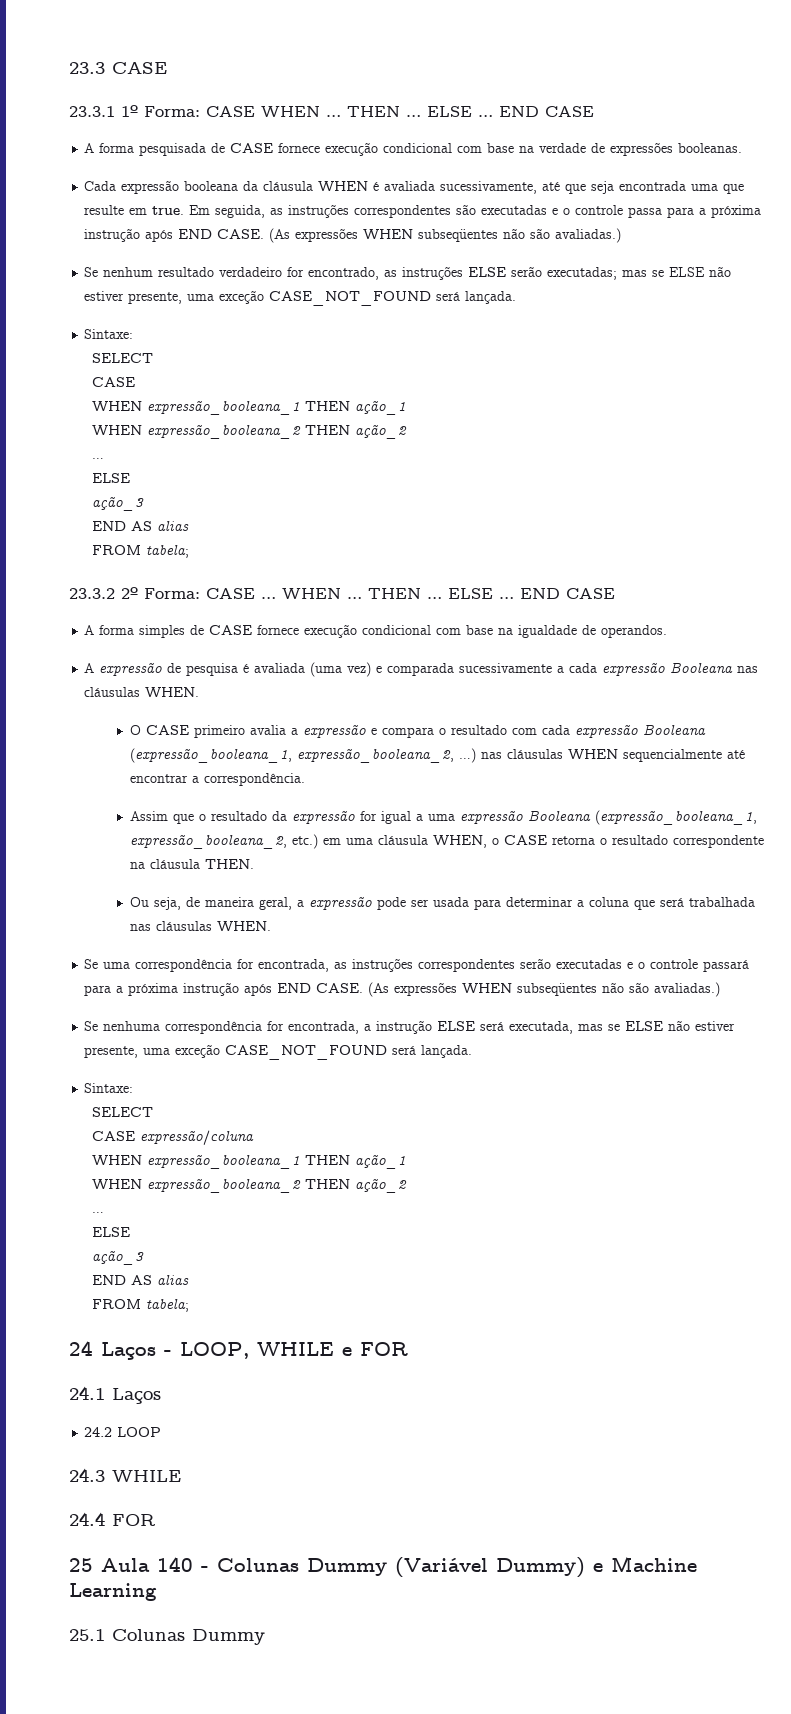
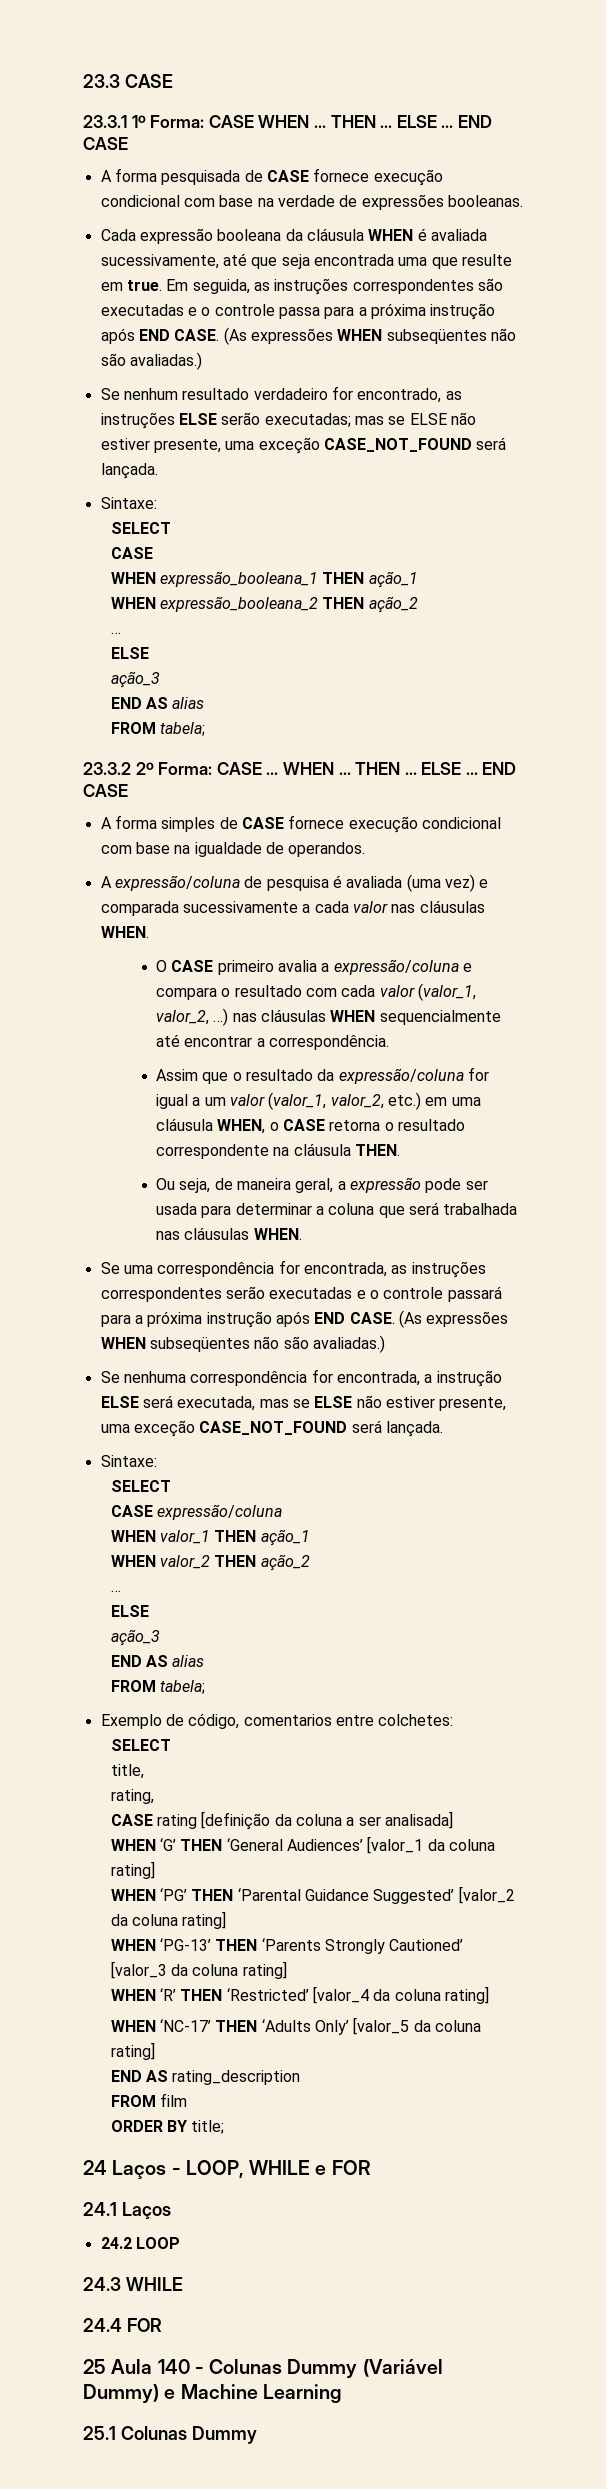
[99,663,163,676] expressão -> [114,875,240,891] expressão/coluna
[602,662,734,676] expressão Booleana -> [352,901,388,913] valor
[302,725,366,738] expressão -> [333,959,459,975] expressão/coluna
[574,724,706,738] [129,748,454,763] expressão Booleana (expressão_booleana_1, expressão_booleana_2, -> [379,983,476,1001] [155,1010,209,1025] valor (valor_1, valor_2,
[291,811,355,824] expressão -> [338,1068,464,1084] expressão/coluna
[427,810,757,825] [129,835,287,849] uma expressão Booleana (expressão_booleana_1, expressão_booleana_2, -> [204,1092,384,1110] um valor (valor_1, valor_2,
[146,1155,406,1169] [91,1179,301,1193] expressão_booleana_1 THEN ação_1 // WHEN expressão_booleana_2 -> [159,1529,310,1546] [110,1555,210,1569] valor_1 THEN ação_1 // WHEN valor_2
(189, 1305) none -> [100,1713,454,1729] [110,1739,171,1751] [110,1764,144,1779] [110,1789,154,1804] [110,1811,453,1830] [110,1836,495,1854] [110,1861,155,1879] [110,1886,515,1904] [110,1911,227,1929] [110,1938,464,1954] [110,1961,287,1979] [110,1986,489,2004] [110,2017,481,2035] [110,2042,155,2060] [110,2070,301,2085] [110,2093,187,2107] [110,2120,225,2134] // Exemplo de código, comentarios entre colchetes: // SELECT // title, // rating, // CASE rating [definição da coluna a ser analisada] // WHEN ‘G’ THEN ‘General Audiences’ [valor_1 da coluna rating] // WHEN ‘PG’ THEN ‘Parental Guidance Suggested’ [valor_2 da coluna rating] // WHEN ‘PG-13’ THEN ‘Parents Strongly Cautioned’ [valor_3 da coluna rating] // WHEN ‘R’ THEN ‘Restricted’ [valor_4 da coluna rating] // WHEN ‘NC-17’ THEN ‘Adults Only’ [valor_5 da coluna rating] // END AS rating_description // FROM film // ORDER BY title;

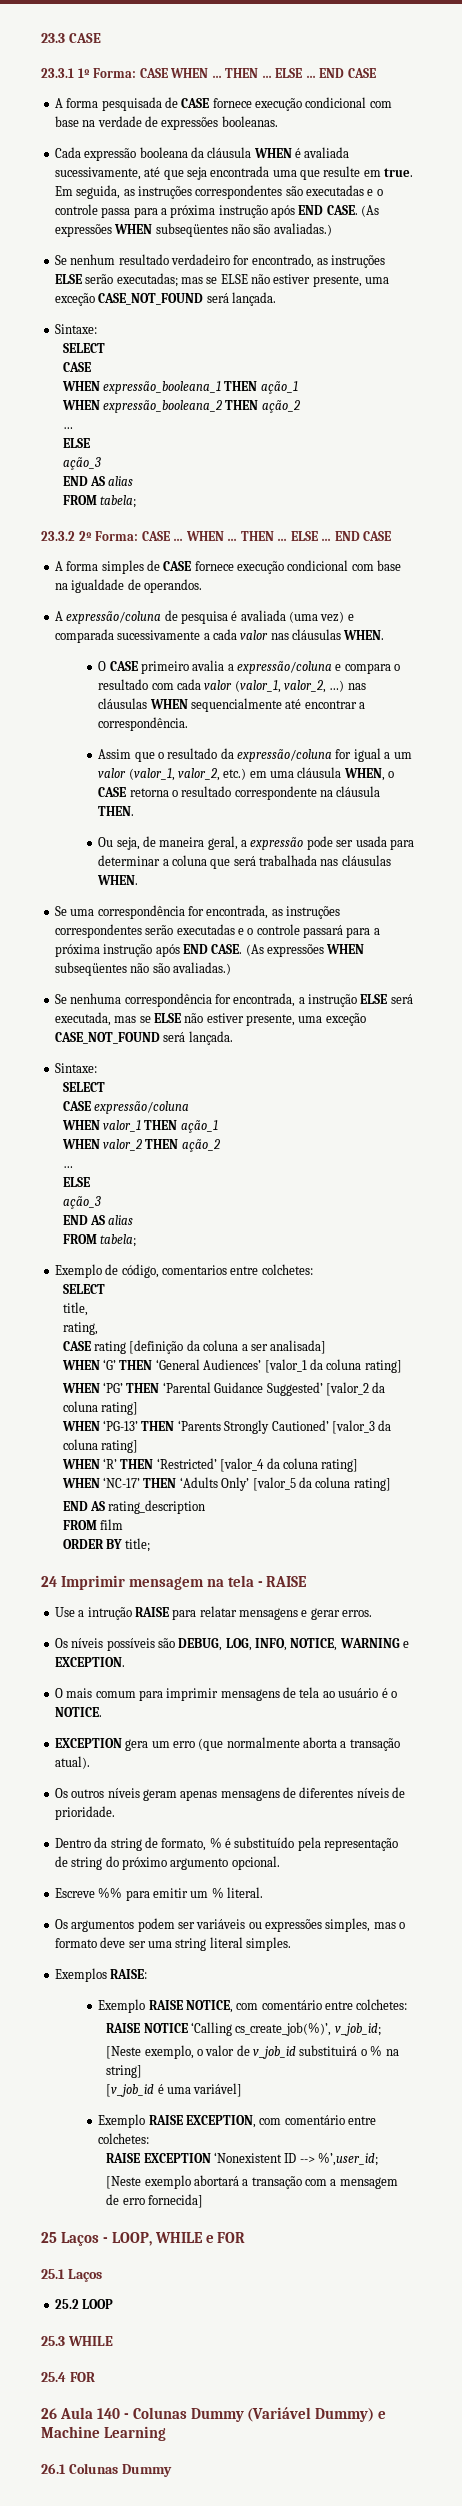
(107, 2167) none -> [60,1575,308,1590] [54,1606,373,1620] [54,1638,410,1651] [54,1657,125,1667] [54,1687,397,1701] [54,1707,102,1717] [54,1737,400,1751] [54,1756,90,1769] [54,1787,406,1801] [54,1806,115,1820] [54,1837,399,1851] [54,1856,280,1870] [54,1887,263,1901] [54,1918,406,1932] [54,1937,291,1951] [54,1968,148,1982] [98,1999,408,2013] [106,2022,381,2036] [106,2045,399,2059] [106,2065,143,2078] [106,2083,243,2097] [98,2114,377,2128] [98,2133,150,2144] [106,2152,379,2166] [106,2175,398,2189] [106,2194,203,2208] [41,2232,57,2243] Imprimir mensagem na tela - RAISE // Use a intrução RAISE para relatar mensagens e gerar erros. // Os níveis possíveis são DEBUG, LOG, INFO, NOTICE, WARNING e EXCEPTION. // O mais comum para imprimir mensagens de tela ao usuário é o NOTICE. // EXCEPTION gera um erro (que normalmente aborta a transação atual). // Os outros níveis geram apenas mensagens de diferentes níveis de prioridade. // Dentro da string de formato, % é substituído pela representação de string do próximo argumento opcional. // Escreve %% para emitir um % literal. // Os argumentos podem ser variáveis ou expressões simples, mas o formato deve ser uma string literal simples. // Exemplos RAISE: // Exemplo RAISE NOTICE, com comentário entre colchetes: // RAISE NOTICE ‘Calling cs_create_job(%)’, v_job_id; // [Neste exemplo, o valor de v_job_id substituirá o % na string] // [v_job_id é uma variável] // Exemplo RAISE EXCEPTION, com comentário entre colchetes: // RAISE EXCEPTION ‘Nonexistent ID --> %’,user_id; // [Neste exemplo abortará a transação com a mensagem de erro fornecida] // 25
[83,2202,117,2216] 24.1 -> [41,2269,65,2279] 25.1
[100,2237,132,2249] 24.2 -> [54,2299,79,2309] 25.2
[83,2277,121,2291] 24.3 -> [41,2336,65,2346] 25.3
[83,2318,162,2332] [83,2359,106,2374] 24.4 FOR // 25 -> [41,2372,95,2382] [41,2408,57,2419] 25.4 FOR // 26
[83,2426,116,2440] 25.1 -> [41,2463,66,2474] 26.1

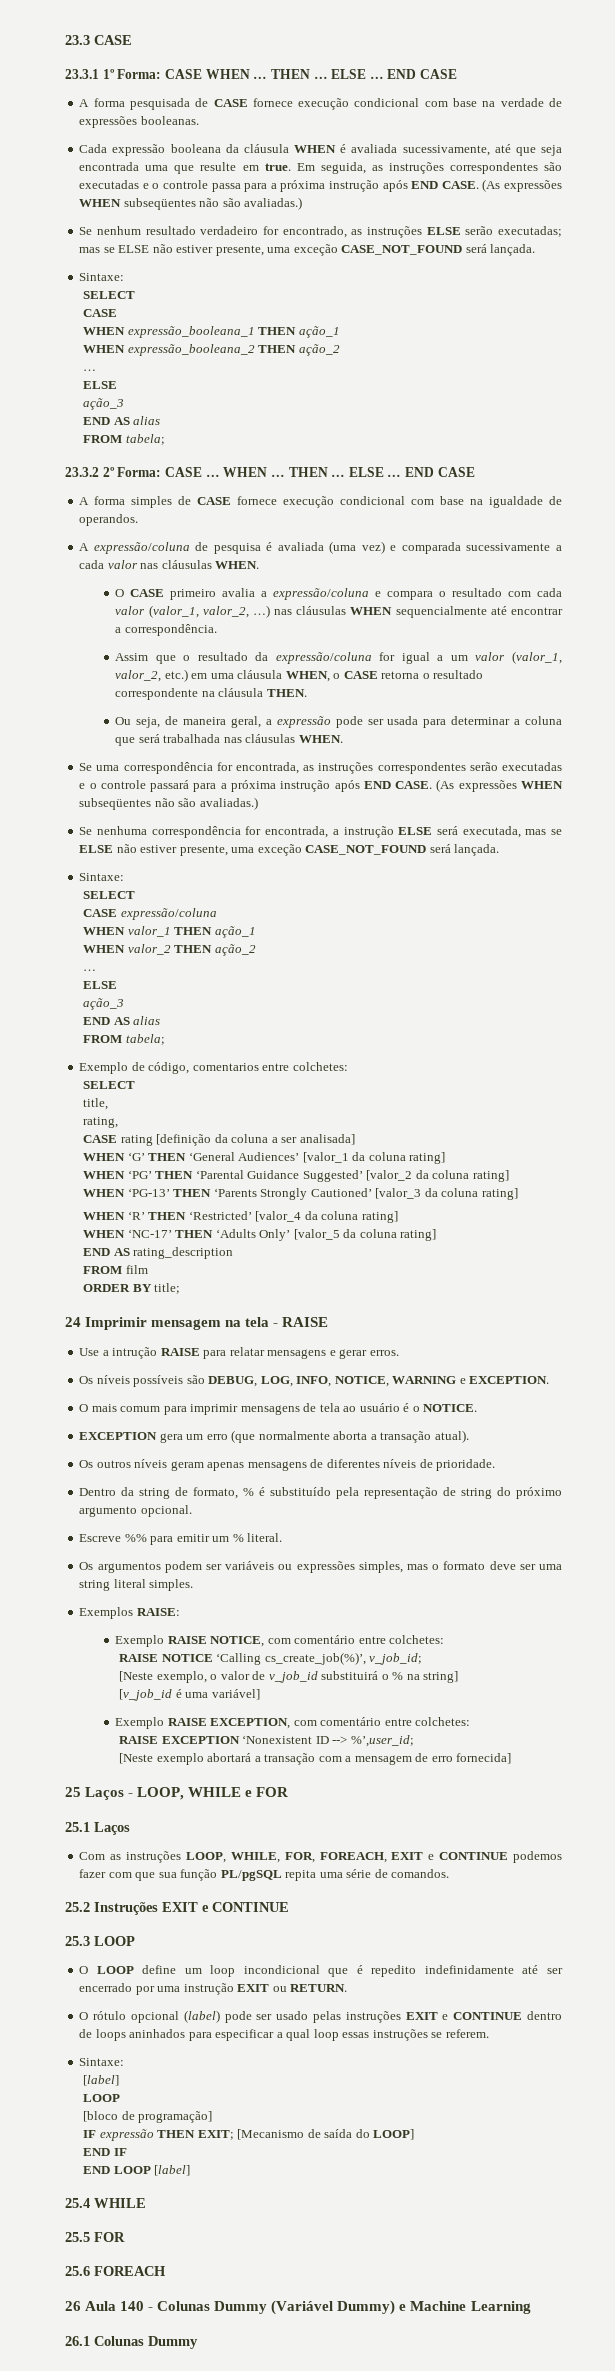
[54,2299,114,2309] [41,2336,65,2346] 25.2 LOOP // 25.3 -> [79,1851,562,1863] [79,1869,450,1881] [65,1902,289,1915] [65,1936,135,1946] [79,1965,563,1977] [79,1983,348,1995] [79,2010,562,2023] [79,2029,489,2041] [79,2058,125,2066] [83,2075,120,2086] [83,2094,121,2102] [83,2111,213,2123] [83,2129,415,2141] [83,2148,127,2156] [83,2165,191,2176] [65,2198,90,2208] Com as instruções LOOP, WHILE, FOR, FOREACH, EXIT e CONTINUE podemos fazer com que sua função PL/pgSQL repita uma série de comandos. // 25.2 Instruções EXIT e CONTINUE // 25.3 LOOP // O LOOP define um loop incondicional que é repedito indefinidamente até ser encerrado por uma instrução EXIT ou RETURN. // O rótulo opcional (label) pode ser usado pelas instruções EXIT e CONTINUE dentro de loops aninhados para especificar a qual loop essas instruções se referem. // Sintaxe: // [label] // LOOP // [bloco de programação] // IF expressão THEN EXIT; [Mecanismo de saída do LOOP] // END IF // END LOOP [label] // 25.4
[41,2372,95,2382] 25.4 FOR -> [65,2232,125,2242] [65,2266,166,2276] 25.5 FOR // 25.6 FOREACH

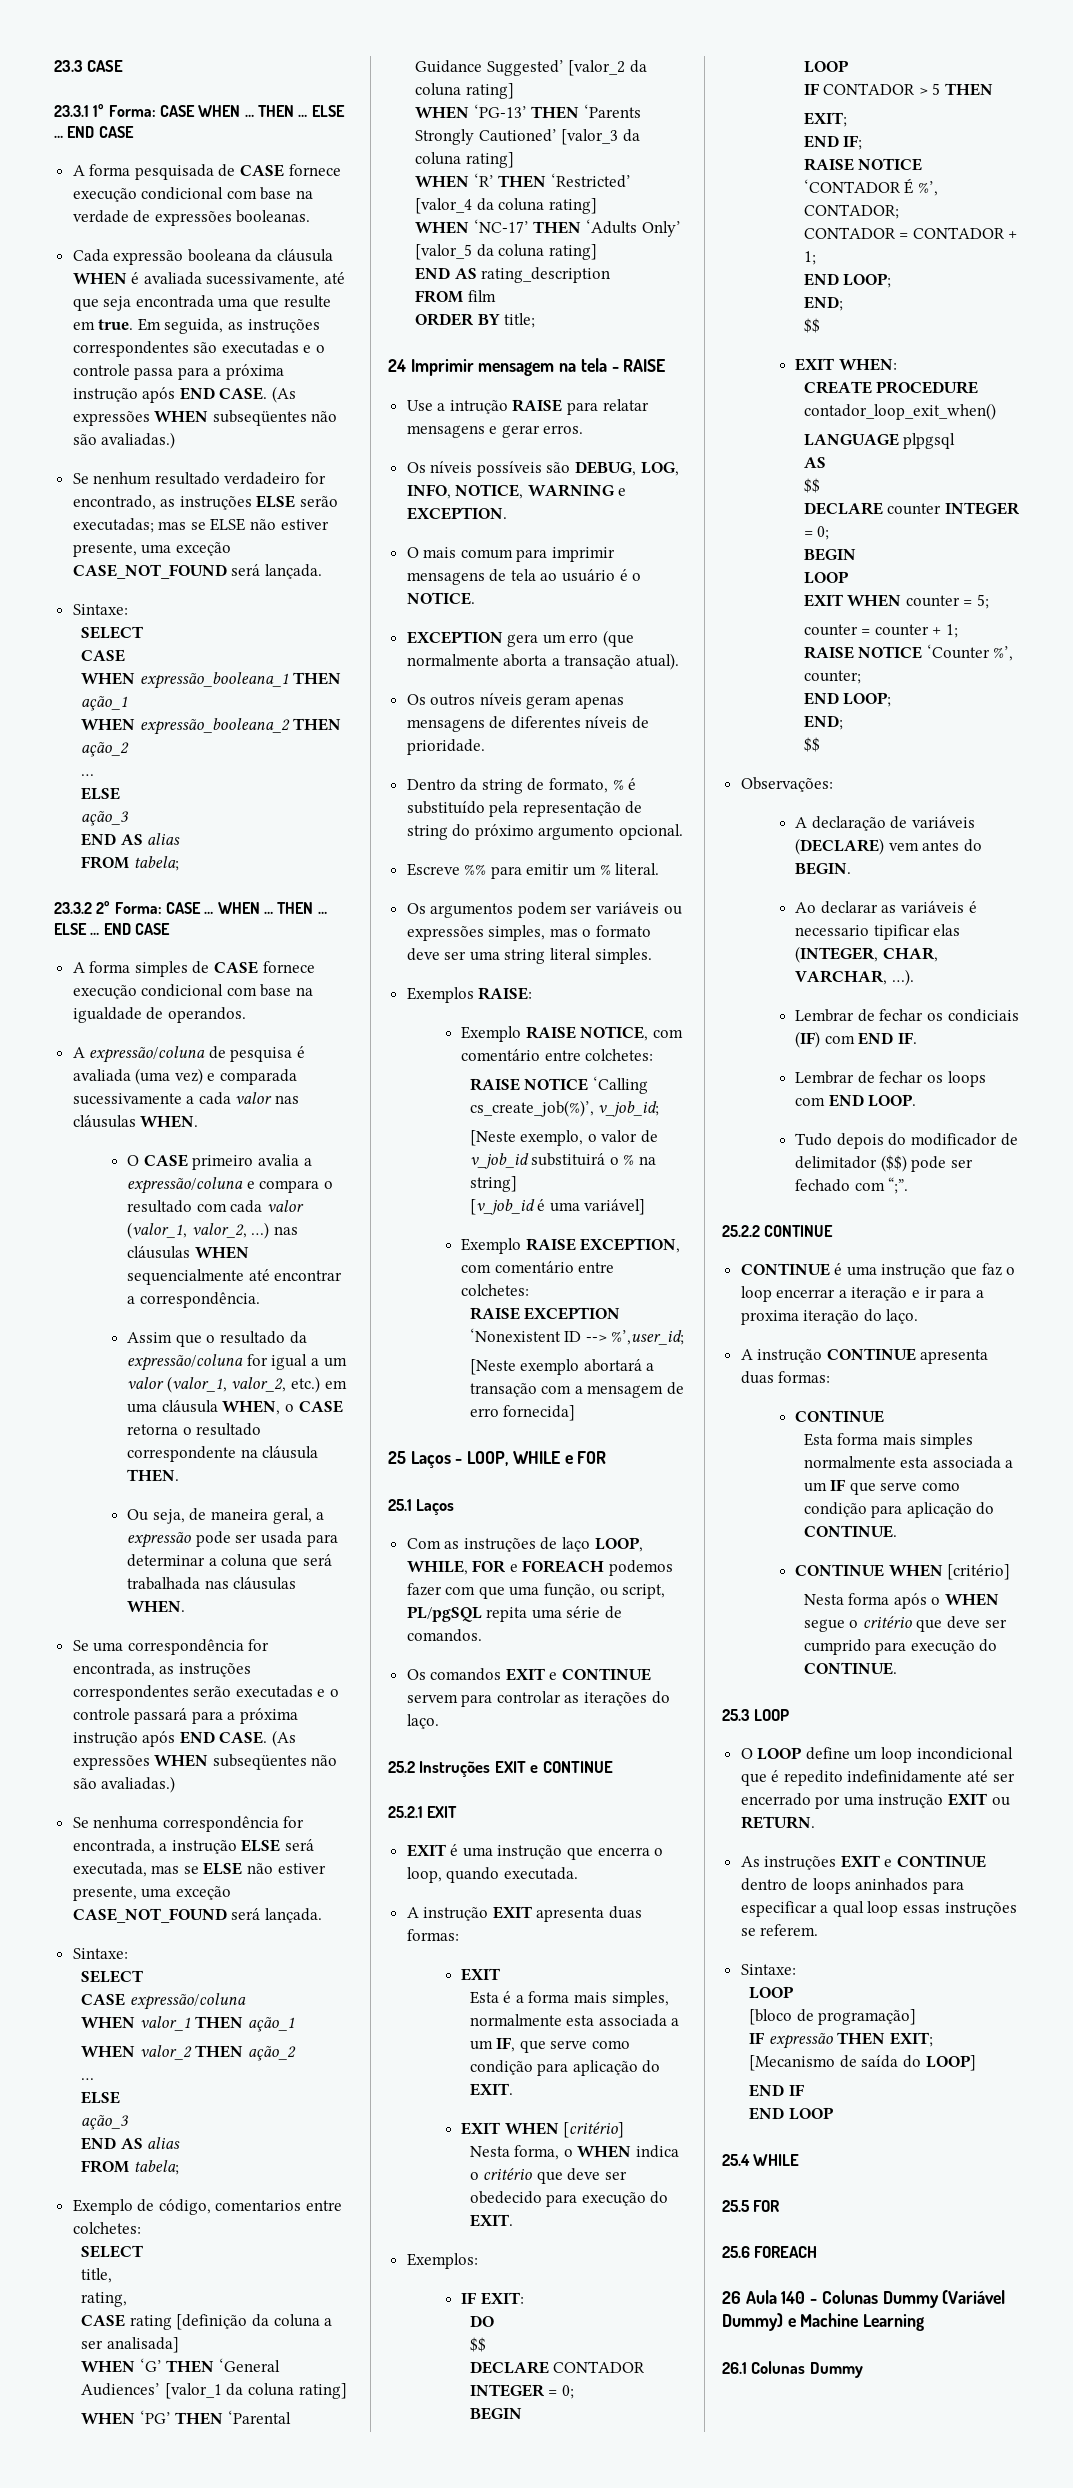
[185,1851,562,1863] [79,1869,218,1881] LOOP, WHILE, FOR, FOREACH, EXIT e CONTINUE podemos fazer com que sua função -> [540,1537,643,1552] [406,1560,674,1576] [406,1583,666,1599] de laço LOOP, WHILE, FOR e FOREACH podemos fazer com que uma função, ou script,
(450, 1873) none -> [406,1668,652,1681] [406,1691,670,1707] [406,1714,439,1729] // Os comandos EXIT e CONTINUE servem para controlar as iterações do laço.
(289, 1907) none -> [388,1806,458,1818] [406,1844,664,1860] [406,1867,578,1883] [406,1906,643,1922] [406,1929,459,1941] [461,1968,501,1981] [469,1991,669,2007] [469,2014,680,2027] [469,2037,631,2053] [469,2060,661,2076] [469,2083,513,2096] [461,2122,625,2138] [469,2145,680,2160] [469,2168,628,2184] [469,2191,669,2207] [469,2214,513,2227] [406,2253,478,2269] [461,2292,524,2305] [469,2315,494,2327] [469,2337,486,2352] [469,2361,646,2374] [469,2384,574,2399] [469,2407,522,2420] [803,60,849,73] [803,83,994,96] [803,112,847,127] [803,135,863,150] [803,158,923,171] [803,178,938,196] [803,204,899,219] [803,227,1018,239] [803,251,816,265] [803,273,892,288] [803,296,843,311] [803,318,820,333] [795,358,897,371] [803,381,979,394] [803,403,996,420] [803,433,956,449] [803,457,826,468] [803,478,820,493] [803,502,1020,515] [803,526,830,540] [803,548,856,561] [803,571,849,584] [803,594,990,609] [803,624,959,638] [803,644,1014,661] [803,670,861,684] [803,692,892,707] [803,715,843,730] [803,737,820,752] [740,777,833,792] [795,816,975,831] [795,838,982,855] [795,862,852,875] [795,901,977,914] [795,924,961,940] [795,946,938,963] [795,969,914,986] [795,1009,1019,1022] [795,1031,917,1048] [795,1071,986,1087] [795,1094,917,1107] [795,1133,1018,1149] [795,1155,973,1172] [795,1177,909,1194] [722,1225,834,1237] [740,1263,1016,1279] [740,1286,984,1302] [740,1309,919,1325] [740,1348,989,1364] [740,1371,831,1384] [795,1410,885,1423] [803,1433,974,1449] [803,1456,1014,1469] [803,1479,961,1495] [803,1502,995,1518] [803,1525,897,1538] [795,1564,1011,1580] [803,1593,1000,1609] [803,1616,1007,1632] [803,1639,998,1655] [803,1662,897,1675] // 25.2.1 EXIT // EXIT é uma instrução que encerra o loop, quando executada. // A instrução EXIT apresenta duas formas: // EXIT // Esta é a forma mais simples, normalmente esta associada a um IF, que serve como condição para aplicação do EXIT. // EXIT WHEN [critério] // Nesta forma, o WHEN indica o critério que deve ser obedecido para execução do EXIT. // Exemplos: // IF EXIT: // DO // $$ // DECLARE CONTADOR INTEGER = 0; // BEGIN // LOOP // IF CONTADOR > 5 THEN // EXIT; // END IF; // RAISE NOTICE ‘CONTADOR É %’, CONTADOR; // CONTADOR = CONTADOR + 1; // END LOOP; // END; // $$ // EXIT WHEN: // CREATE PROCEDURE contador_loop_exit_when() // LANGUAGE plpgsql // AS // $$ // DECLARE counter INTEGER = 0; // BEGIN // LOOP // EXIT WHEN counter = 5; // counter = counter + 1; // RAISE NOTICE ‘Counter %’, counter; // END LOOP; // END; // $$ // Observações: // A declaração de variáveis (DECLARE) vem antes do BEGIN. // Ao declarar as variáveis é necessario tipificar elas (INTEGER, CHAR, VARCHAR, …). // Lembrar de fechar os condiciais (IF) com END IF. // Lembrar de fechar os loops com END LOOP. // Tudo depois do modificador de delimitador ($$) pode ser fechado com “;”. // 25.2.2 CONTINUE // CONTINUE é uma instrução que faz o loop encerrar a iteração e ir para a proxima iteração do laço. // A instrução CONTINUE apresenta duas formas: // CONTINUE // Esta forma mais simples normalmente esta associada a um IF que serve como condição para aplicação do CONTINUE. // CONTINUE WHEN [critério] // Nesta forma após o WHEN segue o critério que deve ser cumprido para execução do CONTINUE.
[79,2010,341,2023] O rótulo opcional (label) pode ser usado pelas -> [740,1856,760,1867] As
[83,2075,120,2086] // [label] -> (796, 1969) none
[154,2165,191,2176] [label] -> (834, 2113) none

